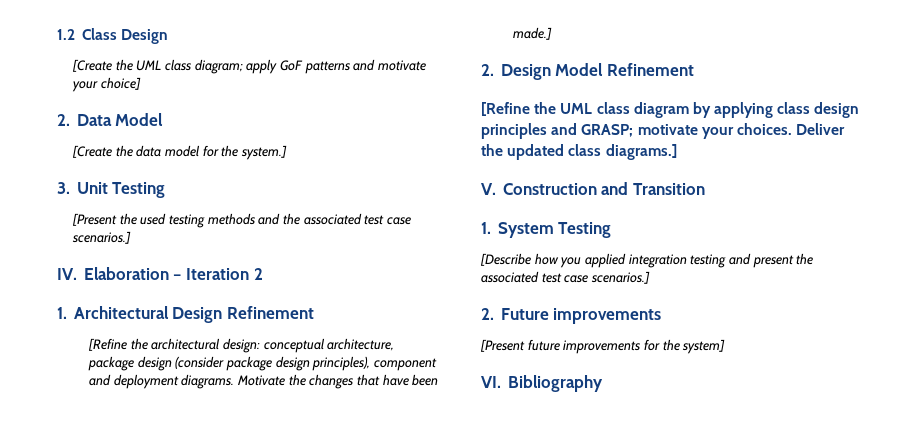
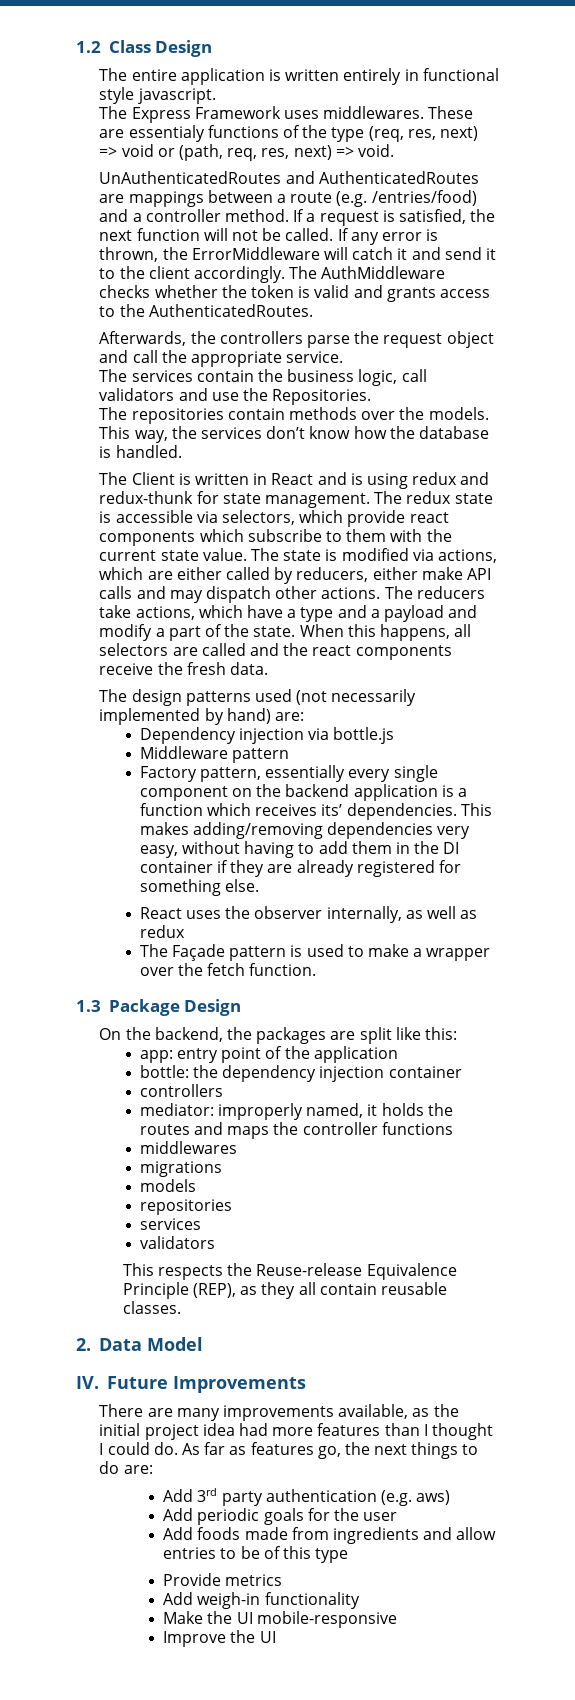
[72,59,426,74] [72,77,141,92] [57,113,164,126] [72,145,287,160] [57,182,166,198] [72,213,411,228] [72,231,132,244] [57,267,263,280] [57,306,314,323] [88,338,395,353] [88,356,437,371] [89,374,439,389] [513,27,553,40] [481,63,694,80] [481,102,860,118] [481,123,846,139] [481,144,677,160] [481,182,705,195] [481,222,612,238] [480,253,814,268] [481,271,650,284] [481,308,662,324] [480,339,726,354] [481,375,603,392] [Create the UML class diagram; apply GoF patterns and motivate your choice] // 2. Data Model // [Create the data model for the system.] // 3. Unit Testing // [Present the used testing methods and the associated test case scenarios.] // IV. Elaboration – Iteration 2 // 1. Architectural Design Refinement // [Refine the architectural design: conceptual architecture, package design (consider package design principles), component and deployment diagrams. Motivate the changes that have been made.] // 2. Design Model Refinement // [Refine the UML class diagram by applying class design principles and GRASP; motivate your choices. Deliver the updated class diagrams.] // V. Construction and Transition // 1. System Testing // [Describe how you applied integration testing and present the associated test case scenarios.] // 2. Future improvements // [Present future improvements for the system] // VI. Bibliography -> [99,68,499,85] [99,87,216,104] [99,106,474,123] [99,125,478,142] [99,144,394,161] [99,171,479,184] [99,190,477,207] [99,209,496,226] [99,228,439,245] [99,247,496,262] [99,266,446,283] [99,285,490,302] [99,304,313,317] [99,331,494,348] [99,350,344,367] [99,369,427,386] [99,388,372,405] [99,407,489,424] [99,426,489,443] [99,445,182,458] [99,472,490,489] [99,491,493,508] [99,510,449,527] [99,529,452,546] [99,548,497,563] [99,567,491,584] [99,586,485,603] [99,605,478,622] [99,624,472,641] [99,643,452,660] [99,662,268,675] [99,689,417,706] [99,708,304,725] [139,727,395,744] [139,746,290,763] [139,765,438,782] [139,784,467,801] [139,803,492,820] [139,822,471,839] [139,841,460,858] [139,860,461,877] [139,879,260,896] [139,906,478,923] [139,925,185,938] [139,944,491,961] [139,963,317,976] [76,999,242,1016] [99,1027,457,1044] [139,1046,398,1063] [139,1065,462,1082] [139,1084,223,1097] [139,1103,453,1120] [139,1122,453,1139] [139,1141,237,1154] [139,1161,222,1177] [139,1179,196,1192] [139,1199,232,1215] [139,1218,201,1230] [139,1236,215,1249] [122,1263,457,1280] [122,1282,447,1299] [122,1301,181,1314] [76,1337,204,1351] [76,1376,306,1393] [99,1404,459,1421] [99,1423,493,1440] [99,1442,479,1459] [99,1461,153,1474] [163,1488,451,1506] [163,1508,398,1525] [163,1527,497,1544] [163,1546,349,1563] [163,1573,283,1586] [163,1592,360,1609] [163,1611,397,1628] [163,1630,276,1647] The entire application is written entirely in functional style javascript. // The Express Framework uses middlewares. These are essentialy functions of the type (req, res, next) => void or (path, req, res, next) => void. // UnAuthenticatedRoutes and AuthenticatedRoutes are mappings between a route (e.g. /entries/food) and a controller method. If a request is satisfied, the next function will not be called. If any error is thrown, the ErrorMiddleware will catch it and send it to the client accordingly. The AuthMiddleware checks whether the token is valid and grants access to the AuthenticatedRoutes. // Afterwards, the controllers parse the request object and call the appropriate service. // The services contain the business logic, call validators and use the Repositories. // The repositories contain methods over the models. This way, the services don’t know how the database is handled. // The Client is written in React and is using redux and redux-thunk for state management. The redux state is accessible via selectors, which provide react components which subscribe to them with the current state value. The state is modified via actions, which are either called by reducers, either make API calls and may dispatch other actions. The reducers take actions, which have a type and a payload and modify a part of the state. When this happens, all selectors are called and the react components receive the fresh data. // The design patterns used (not necessarily implemented by hand) are: // Dependency injection via bottle.js // Middleware pattern // Factory pattern, essentially every single component on the backend application is a function which receives its’ dependencies. This makes adding/removing dependencies very easy, without having to add them in the DI container if they are already registered for something else. // React uses the observer internally, as well as redux // The Façade pattern is used to make a wrapper over the fetch function. // 1.3 Package Design // On the backend, the packages are split like this: // app: entry point of the application // bottle: the dependency injection container // controllers // mediator: improperly named, it holds the routes and maps the controller functions // middlewares // migrations // models // repositories // services // validators // This respects the Reuse-release Equivalence Principle (REP), as they all contain reusable classes. // 2. Data Model // IV. Future Improvements // There are many improvements available, as the initial project idea had more features than I thought I could do. As far as features go, the next things to do are: // Add 3rd party authentication (e.g. aws) // Add periodic goals for the user // Add foods made from ingredients and allow entries to be of this type // Provide metrics // Add weigh-in functionality // Make the UI mobile-responsive // Improve the UI

